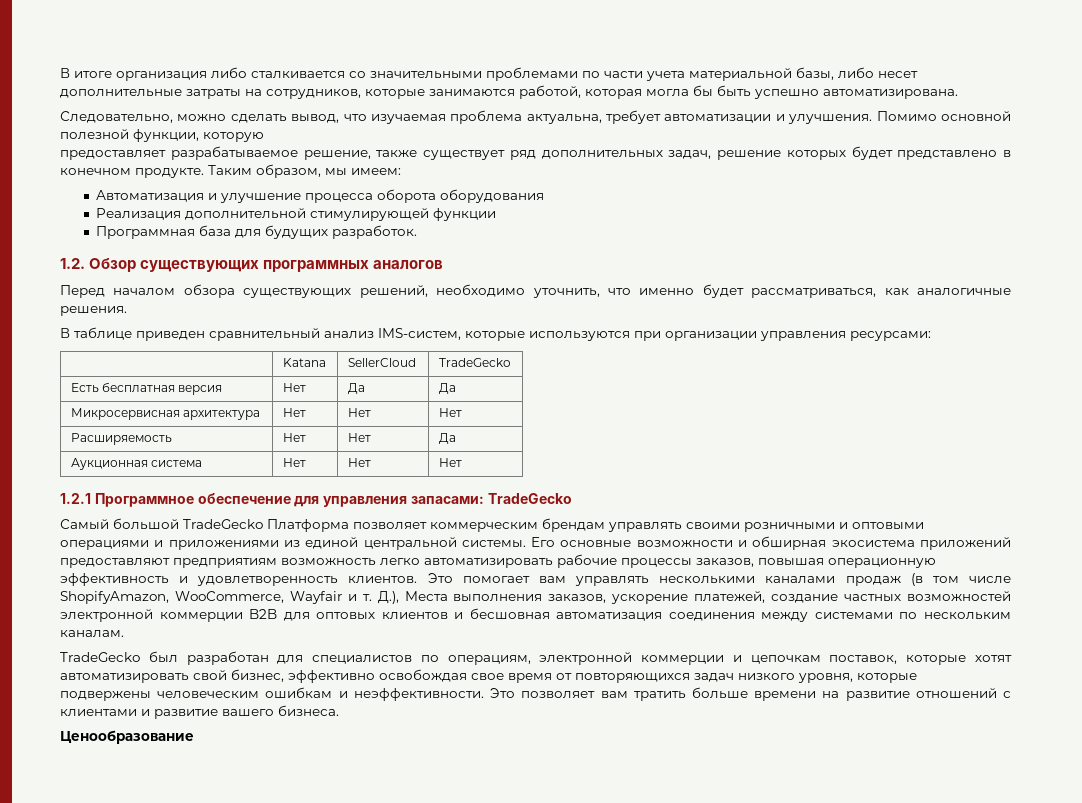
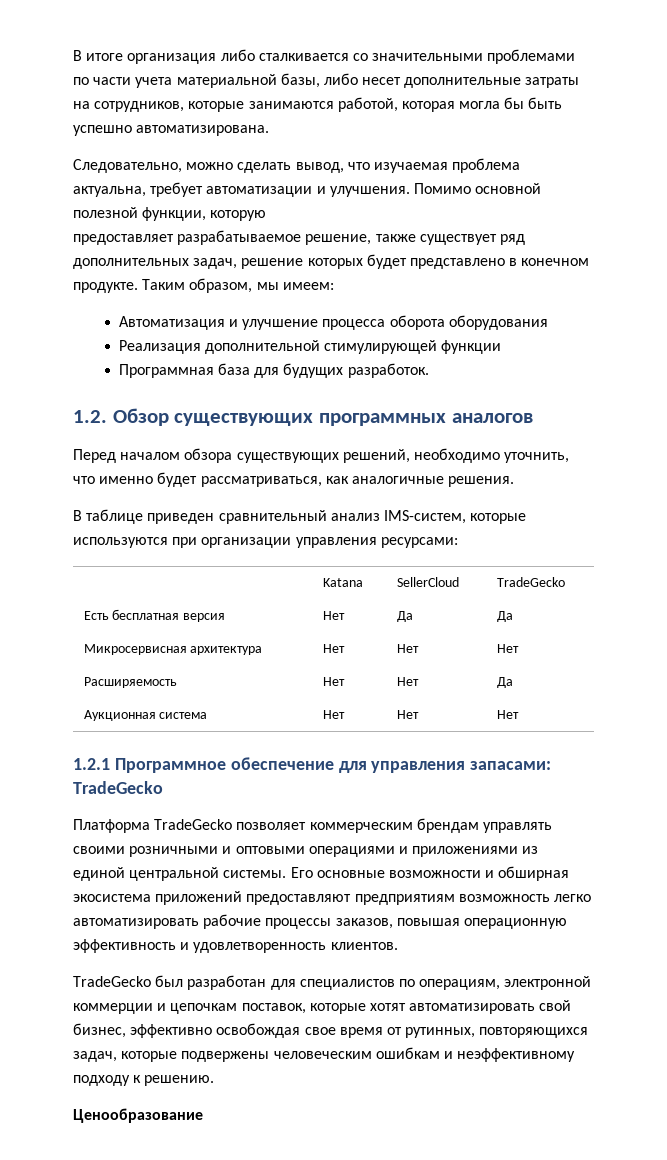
[60,518,349,532] Самый большой TradeGecko Платформа -> [73,819,233,833] Платформа TradeGecko
[427,573,1012,586] [60,591,1011,604] [60,608,1012,622] [60,630,124,637] Это помогает вам управлять несколькими каналами продаж (в том числе ShopifyAmazon, WooCommerce, Wayfair и т. Д.), Места выполнения заказов, ускорение платежей, создание частных возможностей электронной коммерции B2B для оптовых клиентов и бесшовная автоматизация соединения между системами по нескольким каналам. -> (398, 946) none
[575,673,853,683] повторяющихся задач низкого уровня, -> [405,1027,589,1038] [73,1051,117,1062] рутинных, повторяющихся задач,
[353,687,1011,701] [60,705,339,719] неэффективности. Это позволяет вам тратить больше времени на развитие отношений с клиентами и развитие вашего бизнеса. -> [457,1048,576,1062] [73,1075,215,1086] неэффективному подходу к решению.

